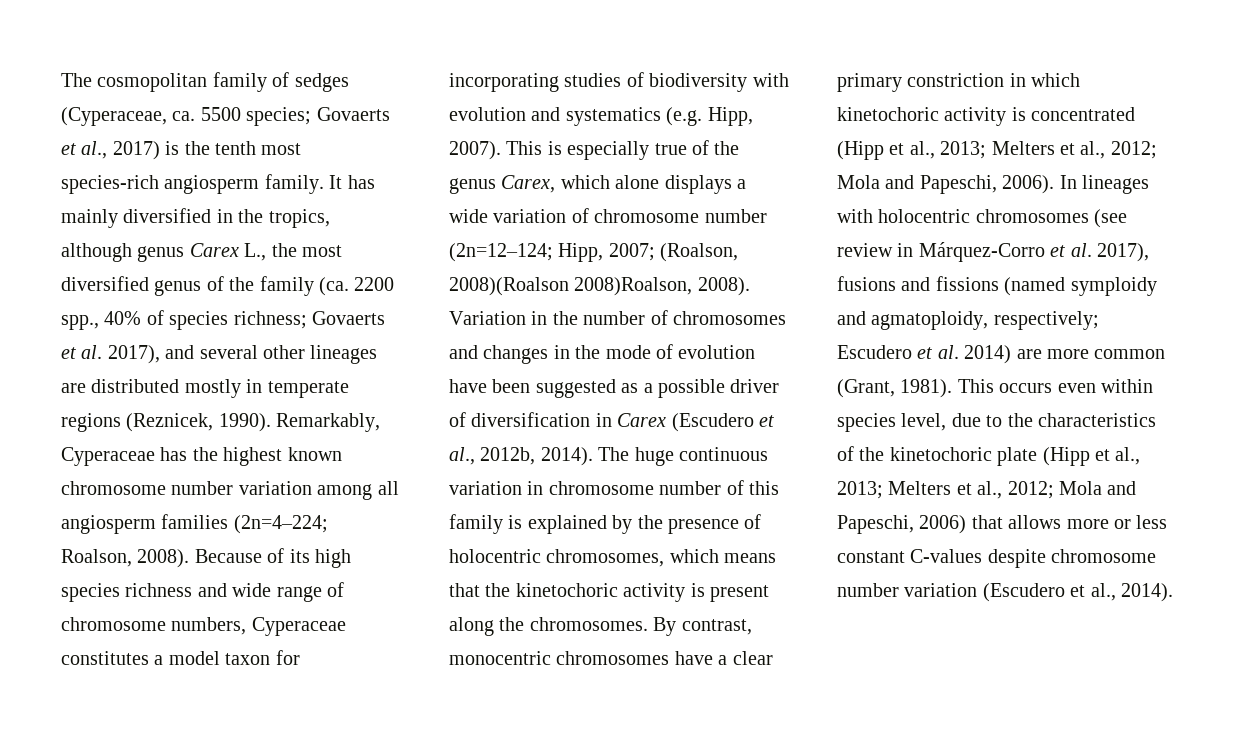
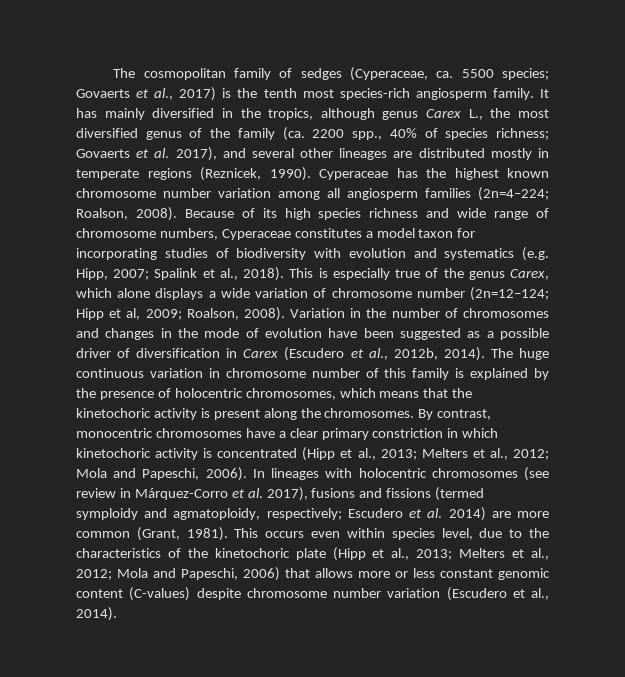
[276,413,381,432] Remarkably, -> (311, 174) none
[449,141,501,160] 2007). -> [113,267,285,281] 2007; Spalink et al., 2018).
[558,243,739,262] [449,277,693,296] Hipp, 2007; (Roalson, 2008)(Roalson 2008)Roalson, -> [76,308,239,320] Hipp et al, 2009; Roalson,
[1004,277,1066,296] (named -> [435,487,485,501] (termed
[910,549,983,563] C-values -> [498,568,550,580] [76,587,191,601] genomic content (C-values)

